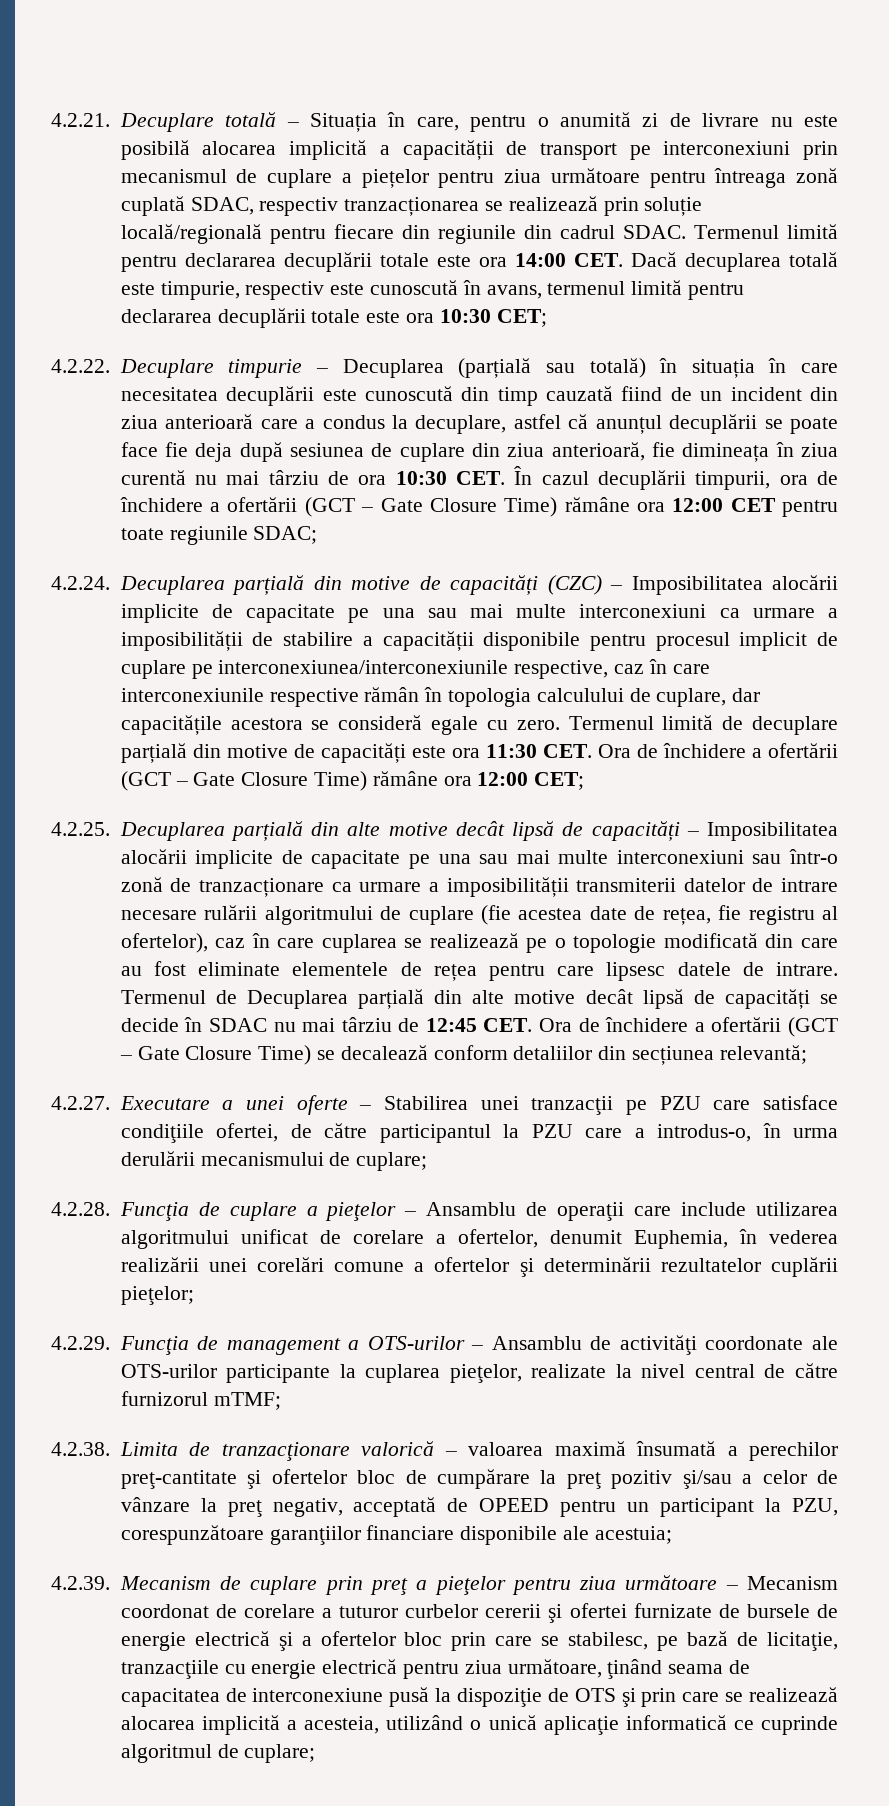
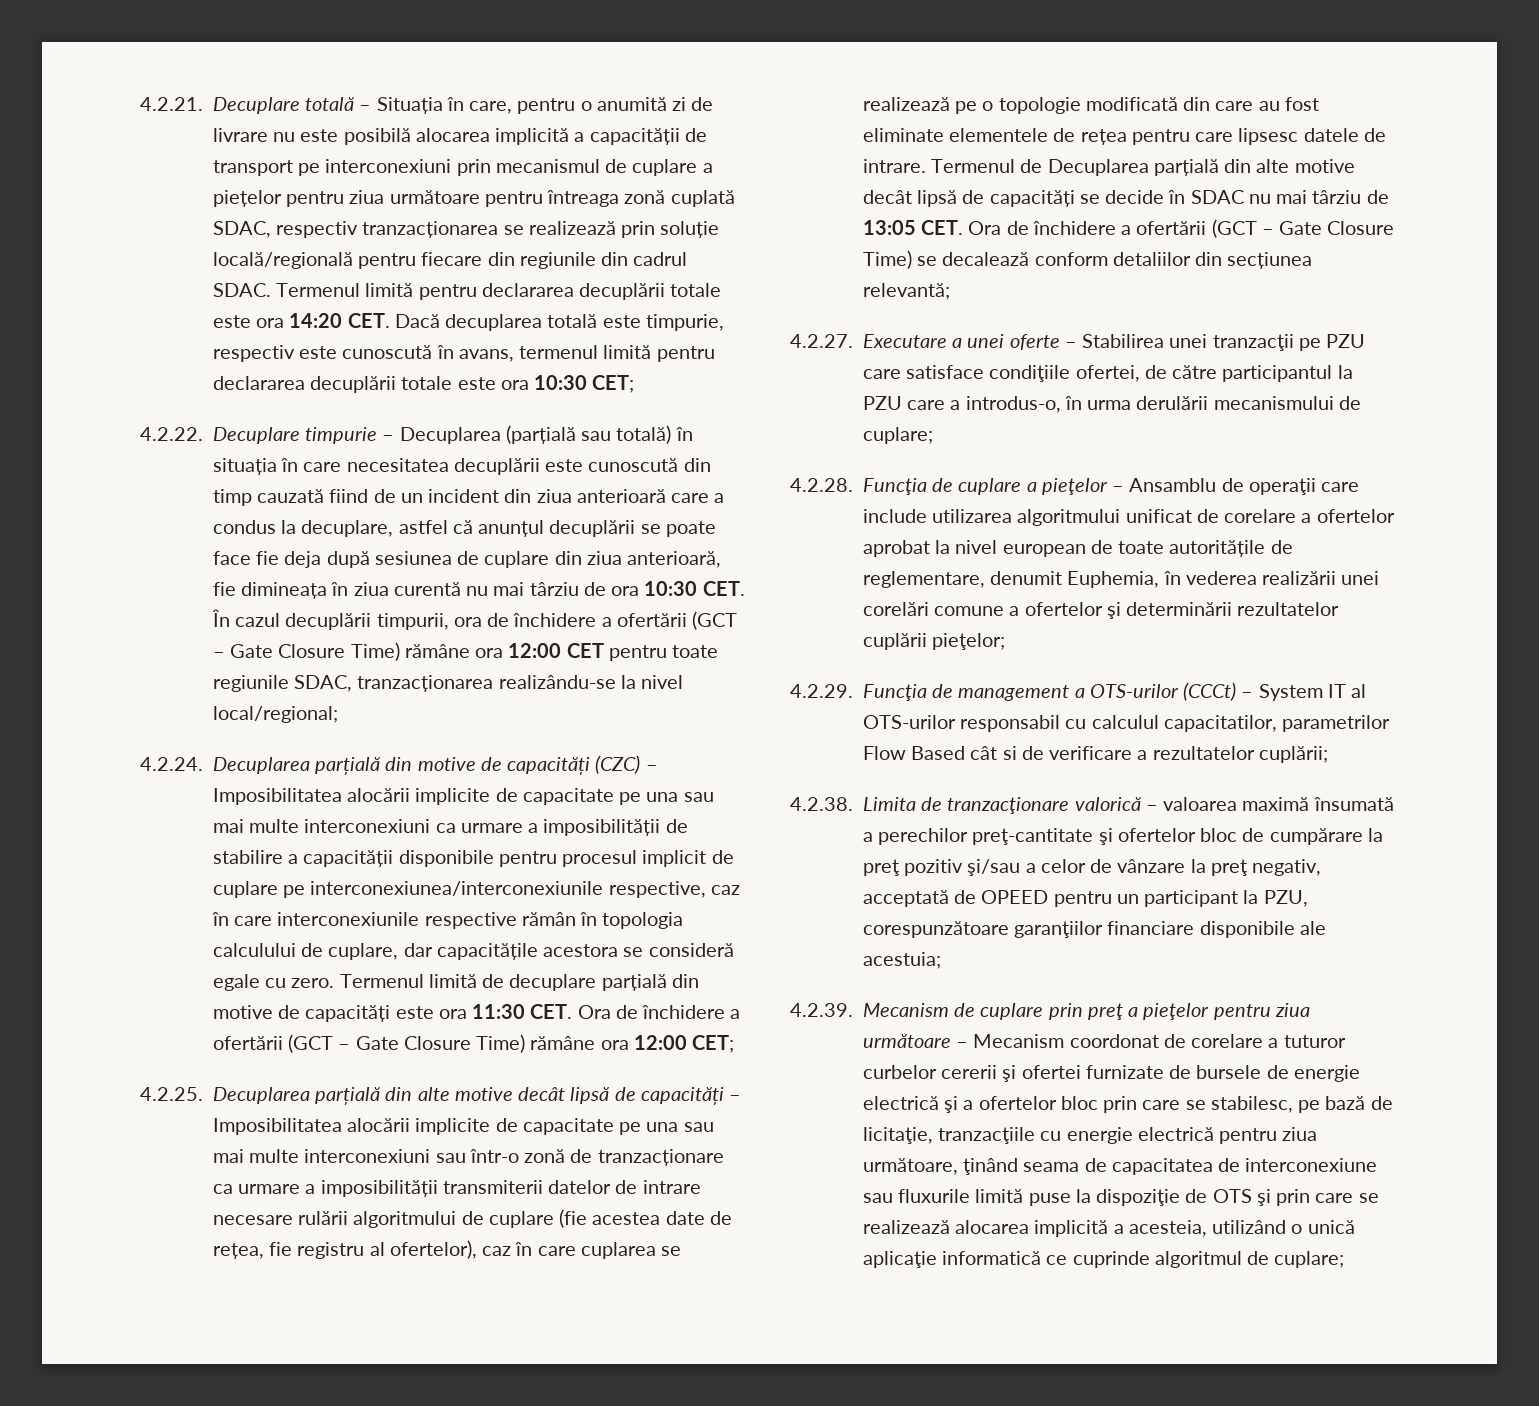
[514,253,566,267] 14:00 -> [289,313,343,328] 14:20
[253,526,318,544] SDAC; -> [294,675,684,692] [212,706,338,723] SDAC, tranzacționarea realizându-se la nivel local/regional;
[425,1018,477,1032] 12:45 -> [862,220,916,235] 13:05
[457,1229,538,1248] ofertelor, -> [1316,509,1395,523] [862,540,1293,557] [862,571,985,588] ofertelor aprobat la nivel european de toate autoritățile de reglementare,
[471,1335,838,1355] [120,1363,838,1383] [120,1391,281,1410] – Ansamblu de activităţi coordonate ale OTS-urilor participante la cuplarea pieţelor, realizate la nivel central de către furnizorul mTMF; -> [1183,682,1367,701] [862,715,1391,732] [862,746,1328,763] (CCCt) – System IT al OTS-urilor responsabil cu calculul capacitatilor, parametrilor Flow Based cât si de verificare a rezultatelor cuplării;
[389,1687,430,1707] pusă -> [862,1189,1071,1206] sau fluxurile limită puse

